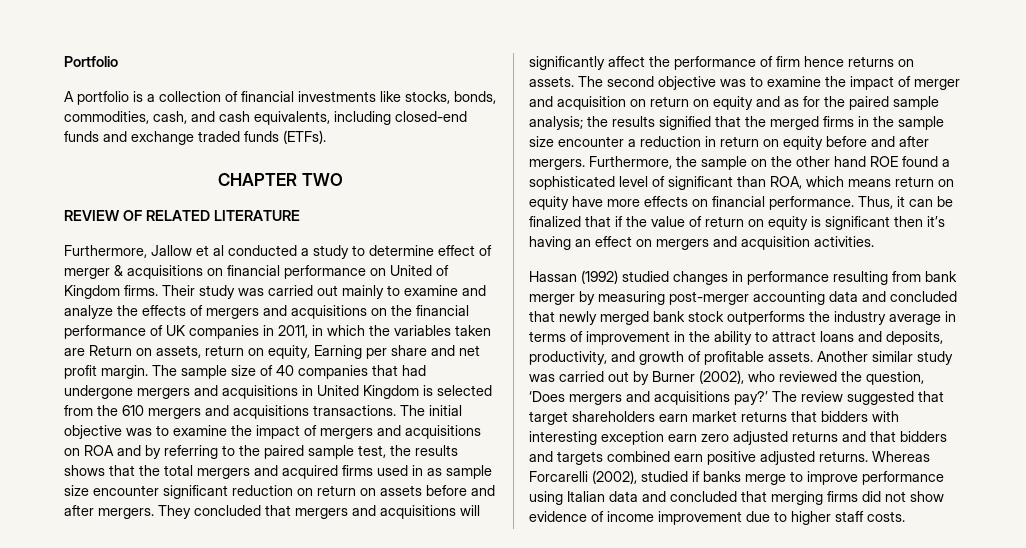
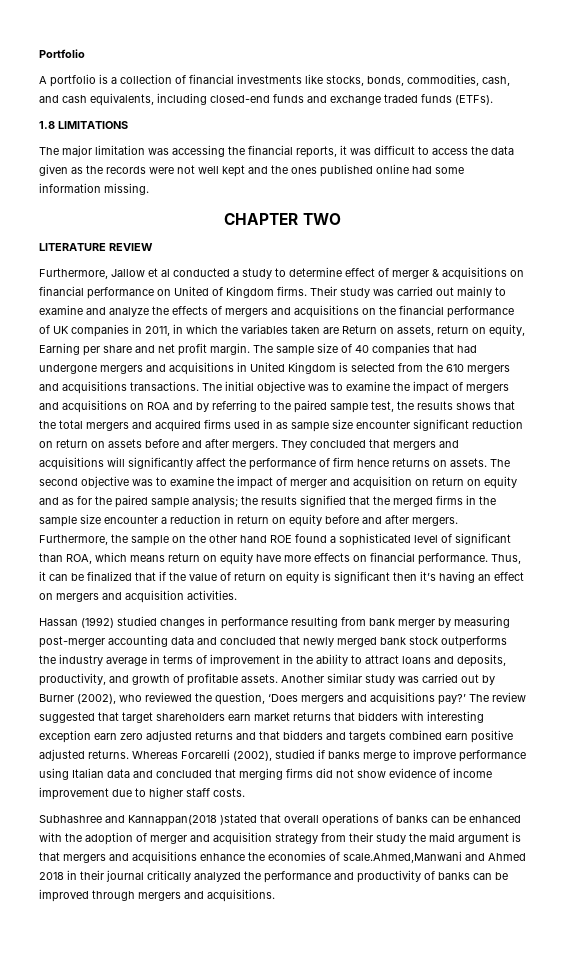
(326, 137) none -> [39,121,128,129] [39,145,514,158] [39,164,464,177] [39,183,149,195] // 1.8 LIMITATIONS // The major limitation was accessing the financial reports, it was difficult to access the data given as the records were not well kept and the ones published online had some information missing.
(343, 179) none -> [39,243,106,251] LITERATURE
[123,210,300,221] OF RELATED LITERATURE -> (153, 247) none
(905, 516) none -> [39,813,521,826] [39,832,521,845] [39,851,526,864] [39,870,508,883] [39,889,275,902] // Subhashree and Kannappan(2018 )stated that overall operations of banks can be enhanced with the adoption of merger and acquisition strategy from their study the maid argument is that mergers and acquisitions enhance the economies of scale.Ahmed,Manwani and Ahmed 2018 in their journal critically analyzed the performance and productivity of banks can be improved through mergers and acquisitions.

